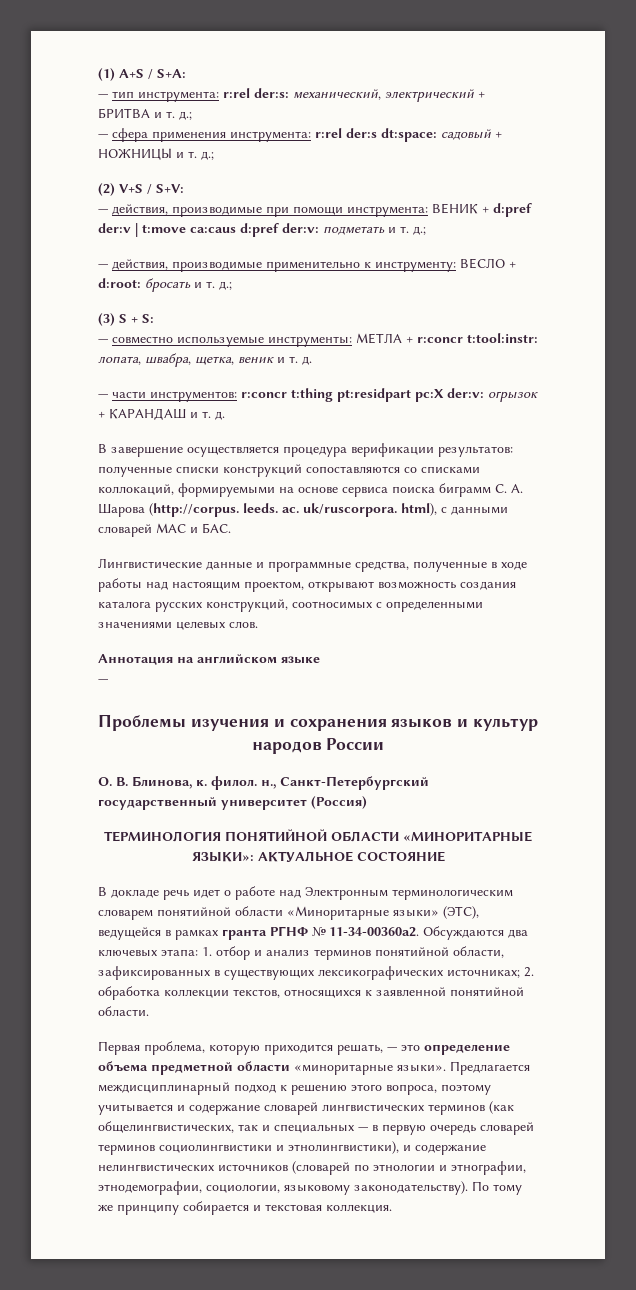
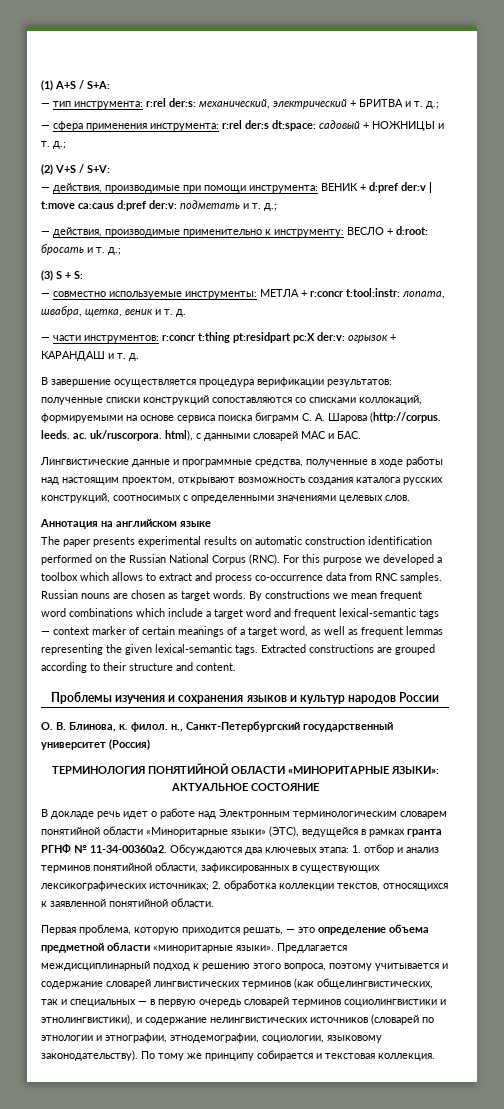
[98,679,108,683] — -> [41,536,432,547] [41,554,442,565] [41,572,442,583] [41,590,422,601] [41,608,439,619] [41,626,443,637] [41,644,435,655] [41,662,236,673] The paper presents experimental results on automatic construction identification performed on the Russian National Corpus (RNC). For this purpose we developed a toolbox which allows to extract and process co-occurrence data from RNC samples. Russian nouns are chosen as target words. By constructions we mean frequent word combinations which include a target word and frequent lexical-semantic tags — context marker of certain meanings of a target word, as well as frequent lemmas representing the given lexical-semantic tags. Extracted constructions are grouped according to their structure and content.

